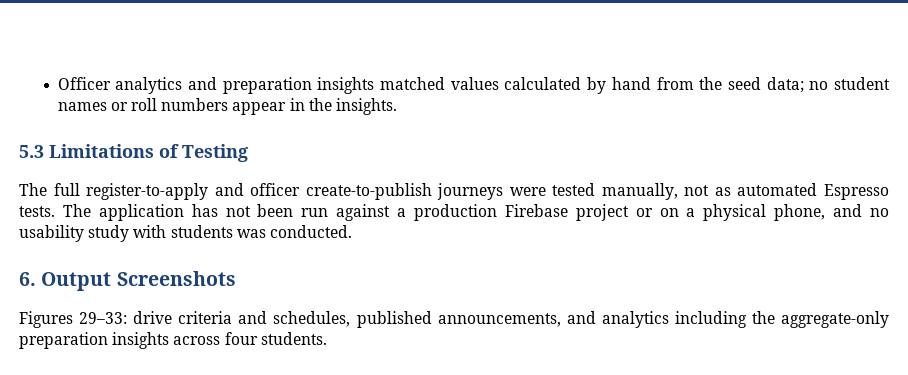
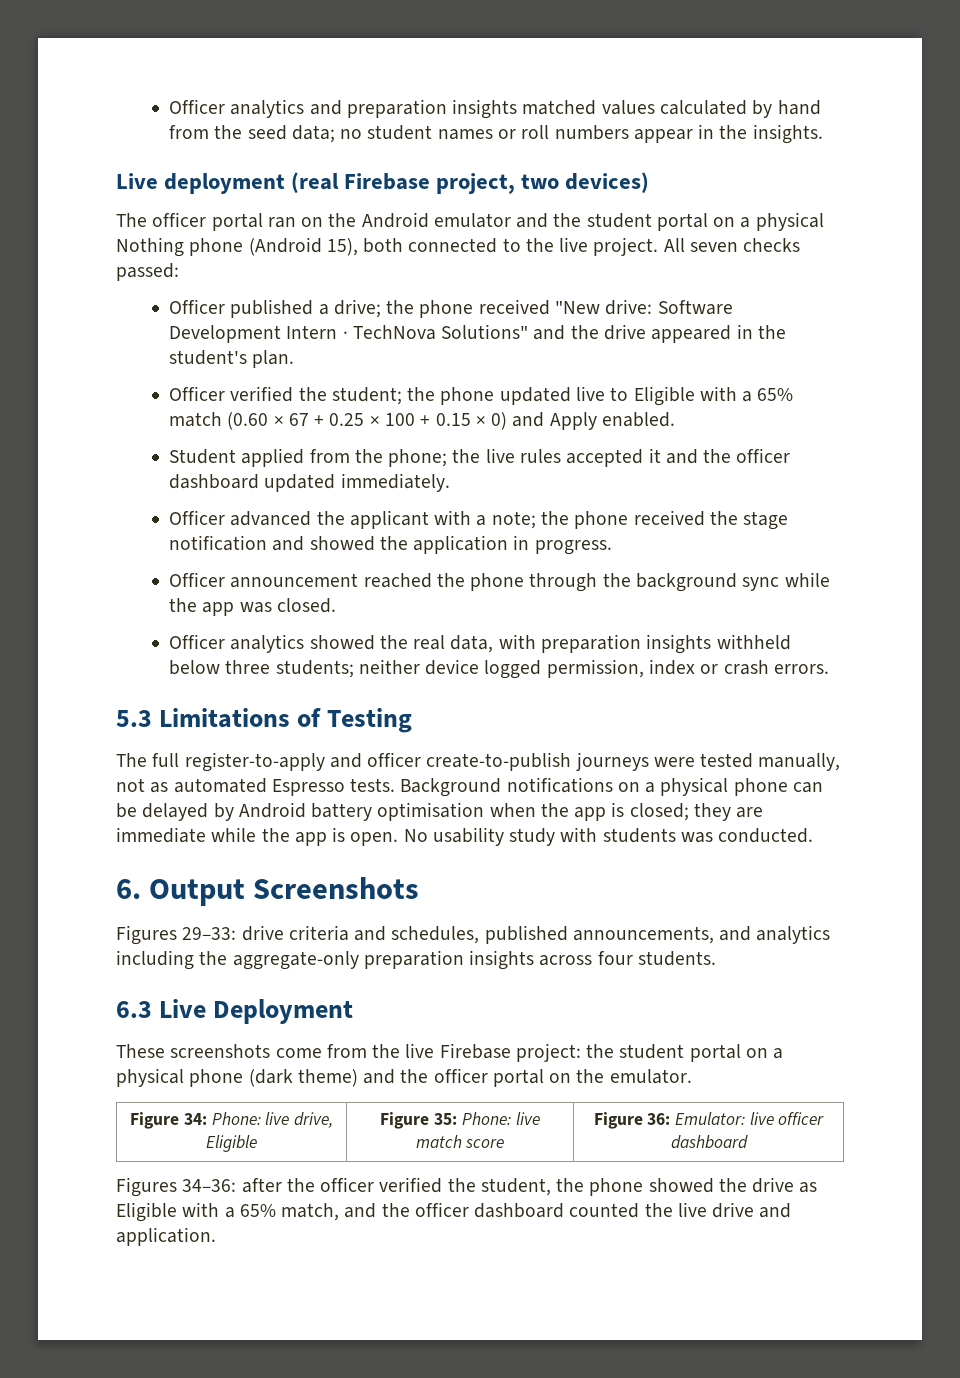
(397, 106) none -> [116,172,650,194] [116,212,824,231] [116,237,801,257] [116,263,179,281] [169,299,733,318] [169,324,786,343] [169,350,295,368] [169,386,794,406] [169,412,675,430] [169,448,791,467] [169,473,450,492] [169,510,789,530] [169,535,612,555] [169,572,830,592] [169,598,336,616] [169,634,791,654] [169,659,829,679] // Live deployment (real Firebase project, two devices) // The officer portal ran on the Android emulator and the student portal on a physical Nothing phone (Android 15), both connected to the live project. All seven checks passed: // Officer published a drive; the phone received "New drive: Software Development Intern · TechNova Solutions" and the drive appeared in the student's plan. // Officer verified the student; the phone updated live to Eligible with a 65% match (0.60 × 67 + 0.25 × 100 + 0.15 × 0) and Apply enabled. // Student applied from the phone; the live rules accepted it and the officer dashboard updated immediately. // Officer advanced the applicant with a note; the phone received the stage notification and showed the application in progress. // Officer announcement reached the phone through the background sync while the app was closed. // Officer analytics showed the real data, with preparation insights withheld below three students; neither device logged permission, index or crash errors.
[62,204,890,221] The application has not been run against a production Firebase project or on a physical phone, and no -> [400,777,823,797] [116,802,764,821] [116,827,428,846] Background notifications on a physical phone can be delayed by Android battery optimisation when the app is closed; they are immediate while the app is open. No
(327, 338) none -> [116,999,354,1024] [116,1043,784,1062] [116,1068,692,1087] [130,1112,333,1129] [206,1135,257,1152] [380,1112,540,1129] [415,1135,505,1148] [593,1112,825,1129] [670,1135,748,1149] [116,1177,818,1197] [116,1202,792,1222] [116,1227,216,1246] // 6.3 Live Deployment // These screenshots come from the live Firebase project: the student portal on a physical phone (dark theme) and the officer portal on the emulator. // Figure 34: Phone: live drive, Eligible | Figure 35: Phone: live match score | Figure 36: Emulator: live officer dashboard // Figures 34–36: after the officer verified the student, the phone showed the drive as Eligible with a 65% match, and the officer dashboard counted the live drive and application.

